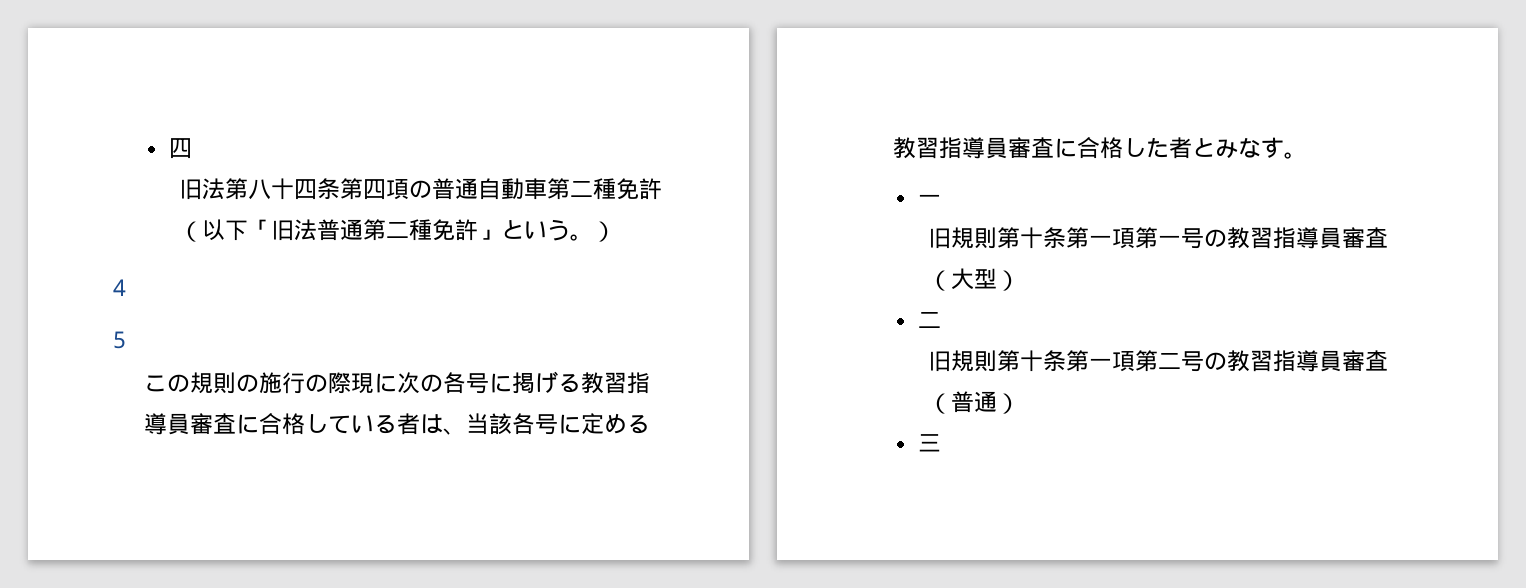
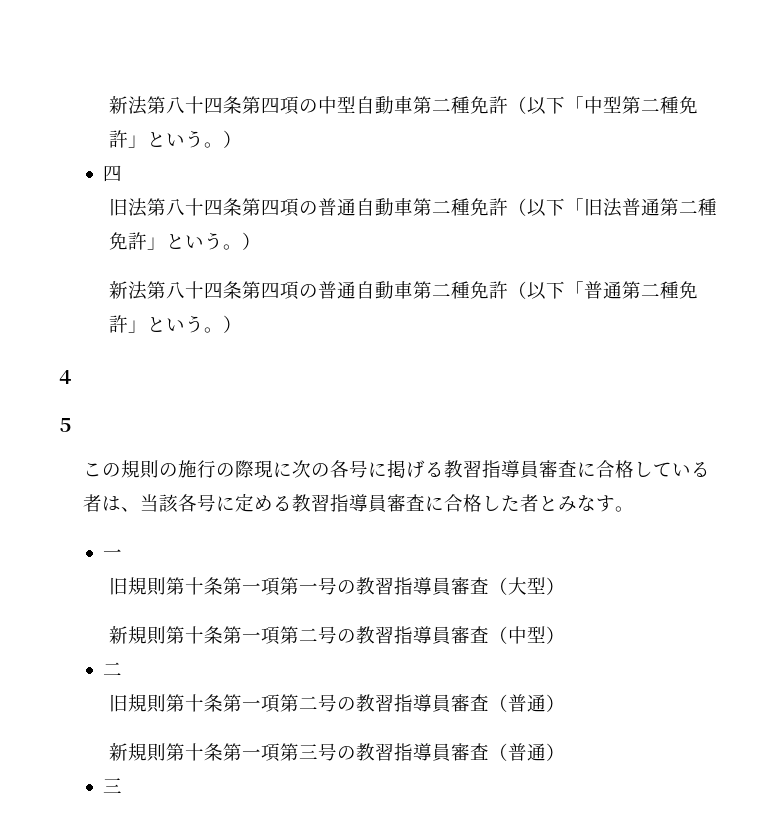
(168, 148) none -> [109,96,699,115] [109,130,243,148] 新法第八十四条第四項の中型自動車第二種免許（以下「中型第二種免許」という。） //
(617, 231) none -> [109,281,699,300] [109,315,243,333] // 新法第八十四条第四項の普通自動車第二種免許（以下「普通第二種免許」という。）
(1021, 280) none -> [109,626,566,645] // 新規則第十条第一項第二号の教習指導員審査（中型）
(1021, 403) none -> [109,743,566,762] // 新規則第十条第一項第三号の教習指導員審査（普通）

